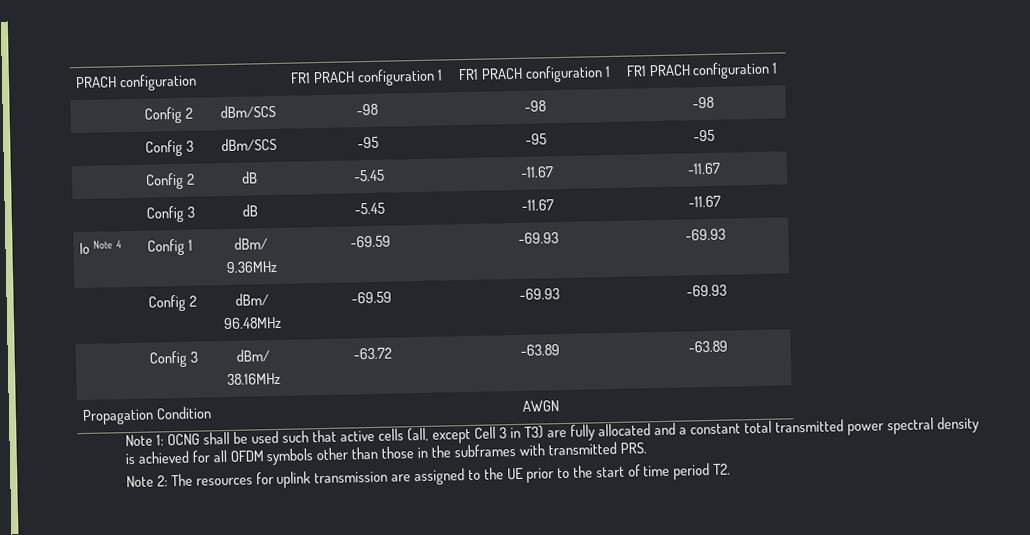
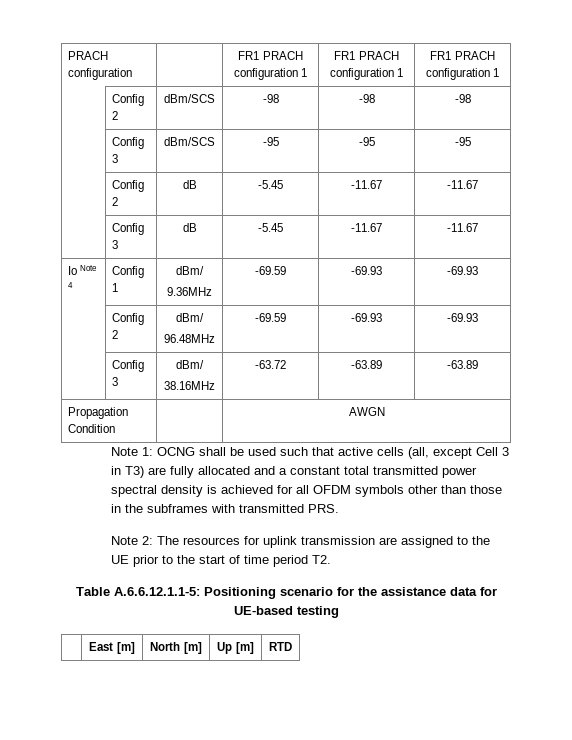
(732, 469) none -> [75,587,497,599] [233,606,339,618] [89,642,135,654] [150,642,202,654] [217,642,254,654] [269,642,292,651] // Table A.6.6.12.1.1-5: Positioning scenario for the assistance data for UE-based testing // | East [m] | North [m] | Up [m] | RTD

